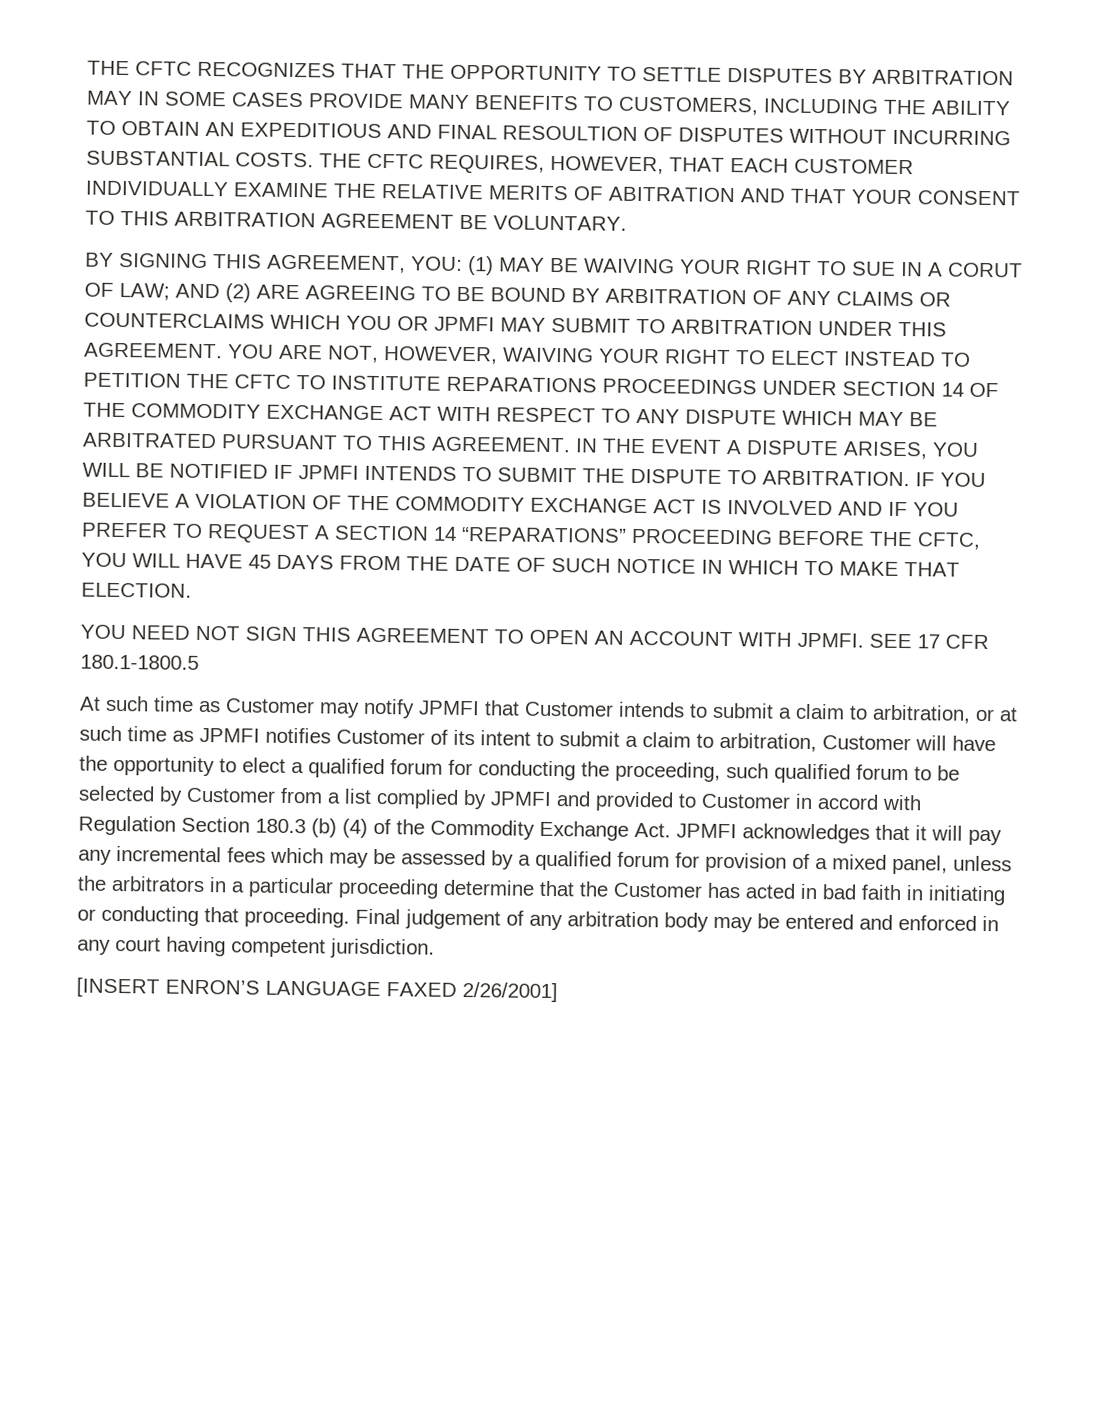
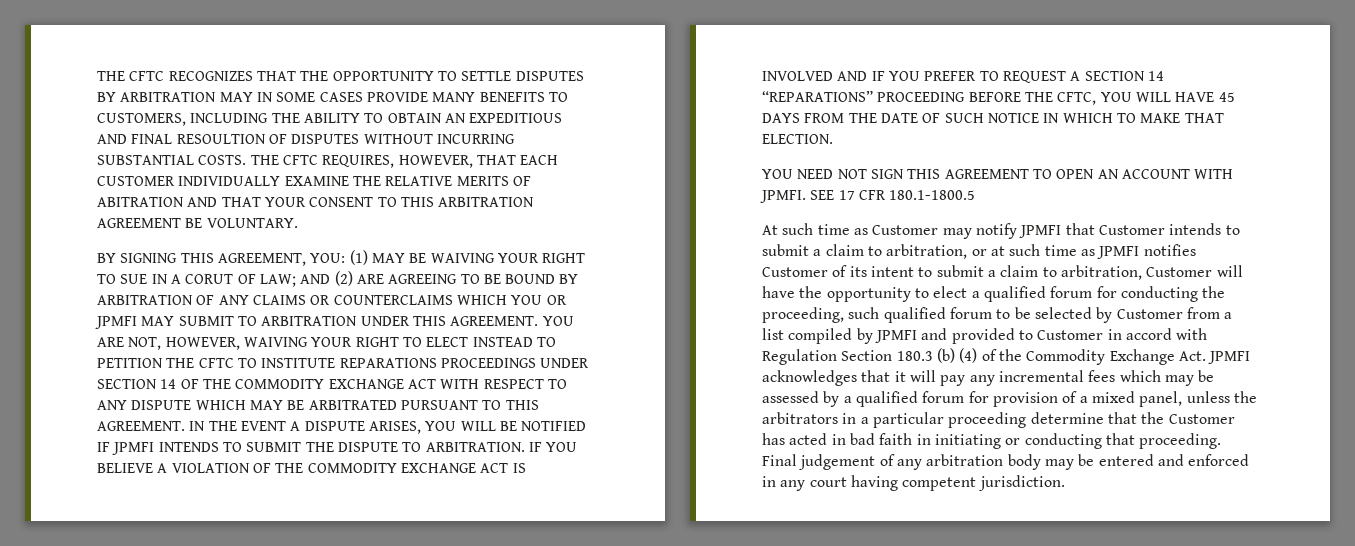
[376,789,459,809] complied -> [788,328,853,344] compiled
[76,977,558,1003] // [INSERT ENRON’S LANGUAGE FAXED 2/26/2001] -> (1065, 483) none

